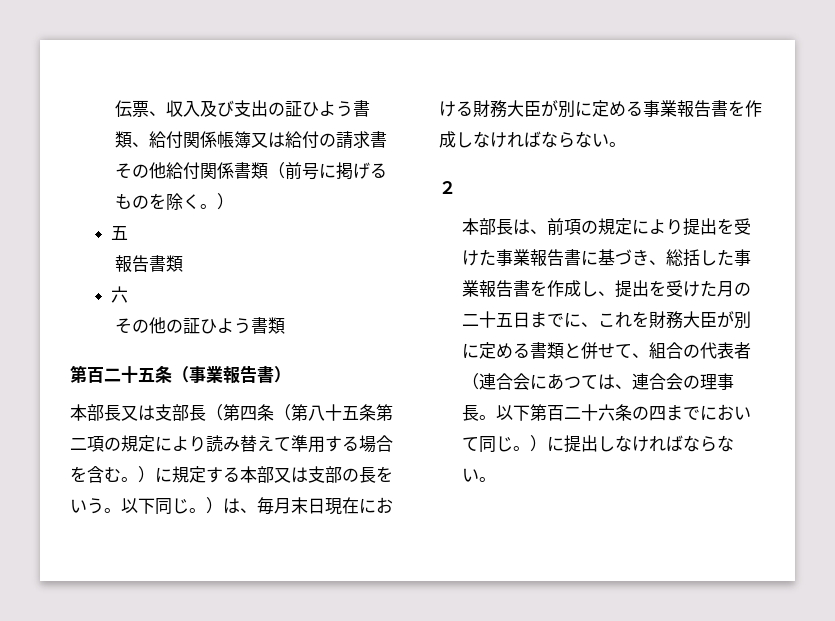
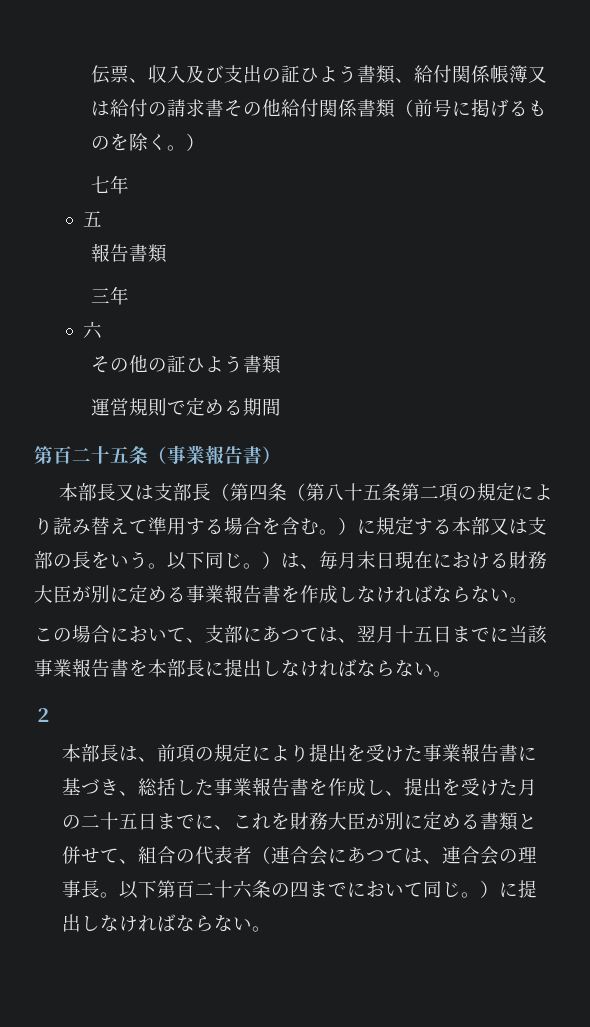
(235, 201) none -> [90,175,129,194] // 七年
(184, 263) none -> [90,286,129,305] // 三年
(286, 325) none -> [90,397,281,417] // 運営規則で定める期間
(626, 144) none -> [34,625,547,644] [34,658,452,677] // この場合において、支部にあつては、翌月十五日までに当該事業報告書を本部長に提出しなければならない。

